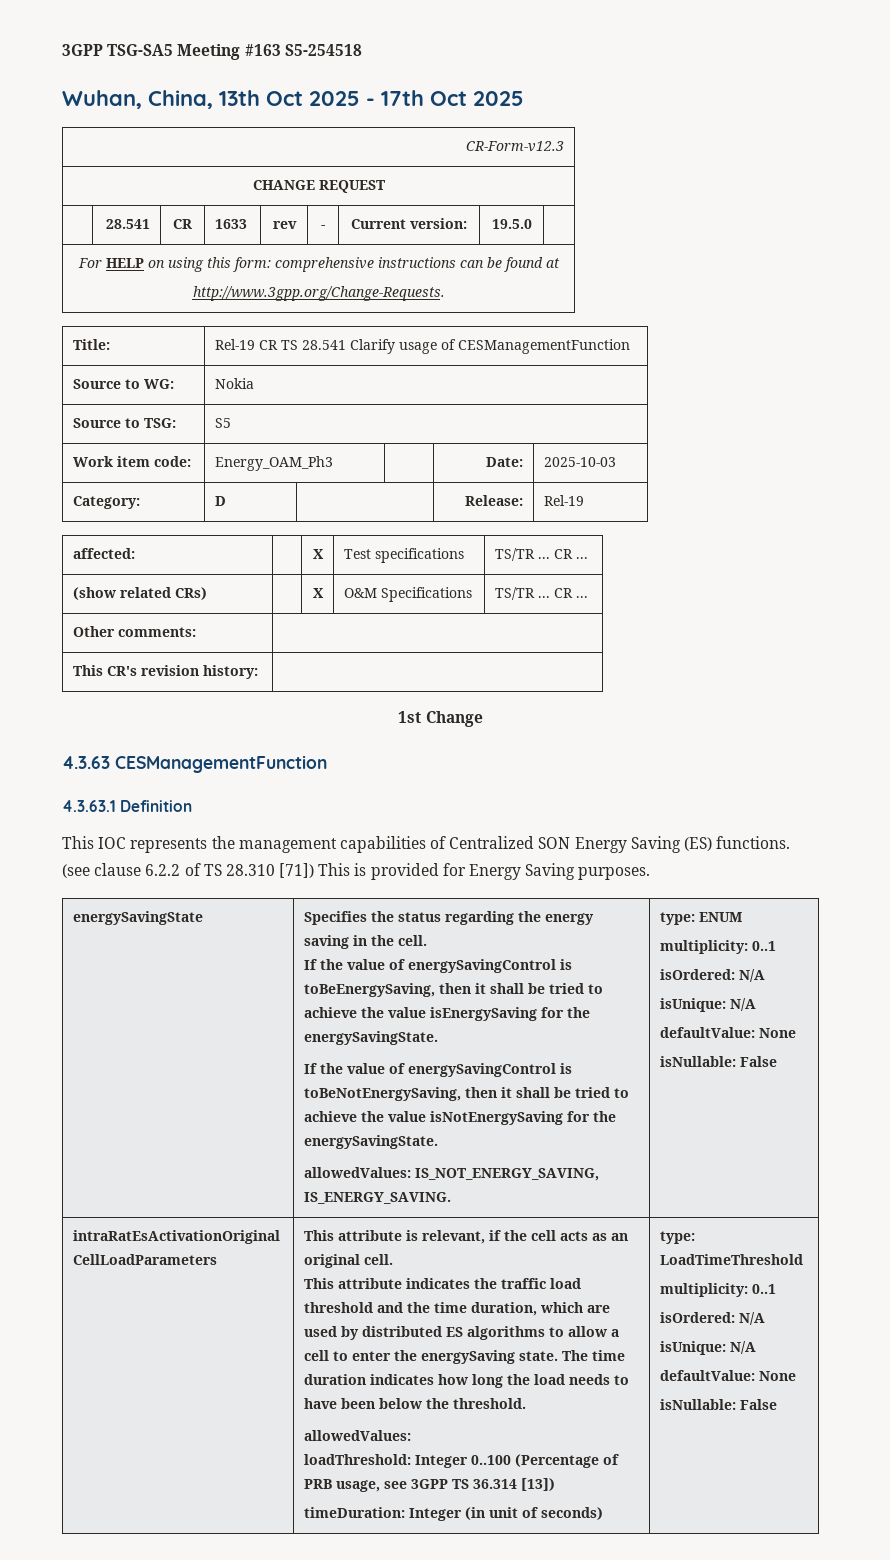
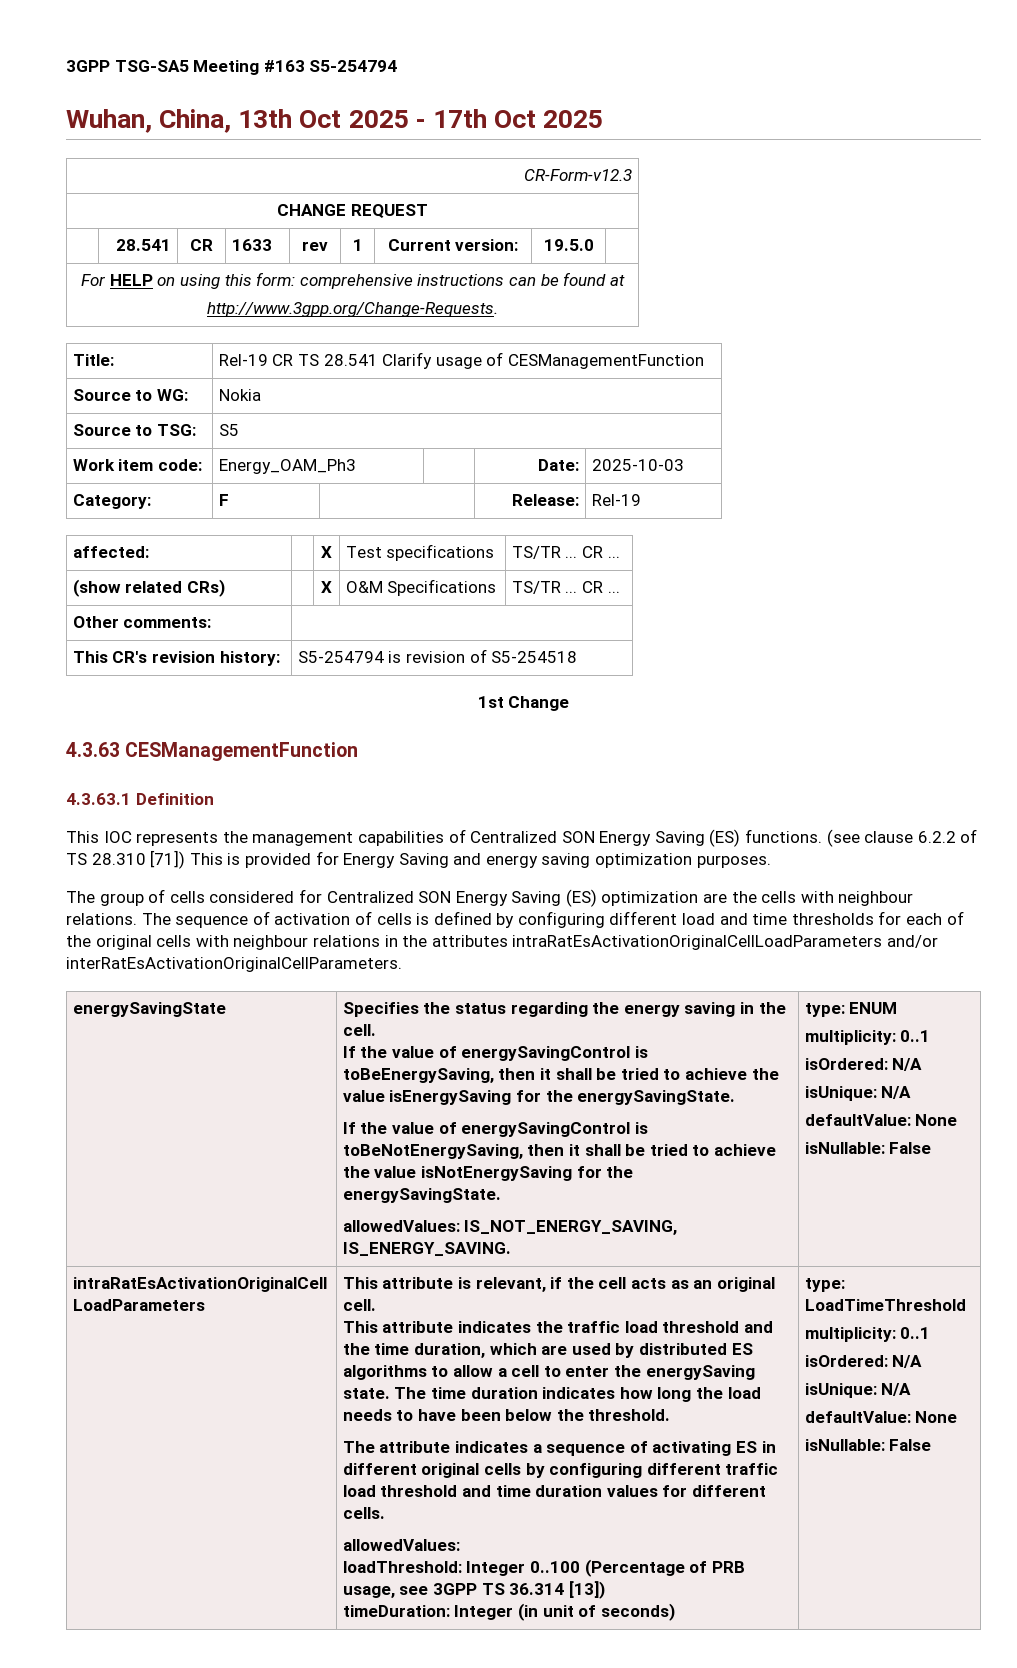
[284,44,362,56] S5-254518 -> [309,60,398,72] S5-254794
[321,225,325,229] - -> [352,239,363,251] 1
[214,496,226,506] D -> [218,494,229,506] F
(258, 672) none -> [297,649,578,663] S5-254794 is revision of S5-254518
[578,867,651,880] purposes. -> [453,853,771,868] [66,889,914,907] [66,911,964,928] [66,935,938,950] [66,957,402,972] and energy saving optimization purposes. // The group of cells considered for Centralized SON Energy Saving (ES) optimization are the cells with neighbour relations. The sequence of activation of cells is defined by configuring different load and time thresholds for each of the original cells with neighbour relations in the attributes intraRatEsActivationOriginalCellLoadParameters and/or interRatEsActivationOriginalCellParameters.
(526, 1403) none -> [342,1441,776,1456] [342,1463,779,1478] [342,1485,766,1497] [342,1507,385,1519] // The attribute indicates a sequence of activating ES in different original cells by configuring different traffic load threshold and time duration values for different cells.

